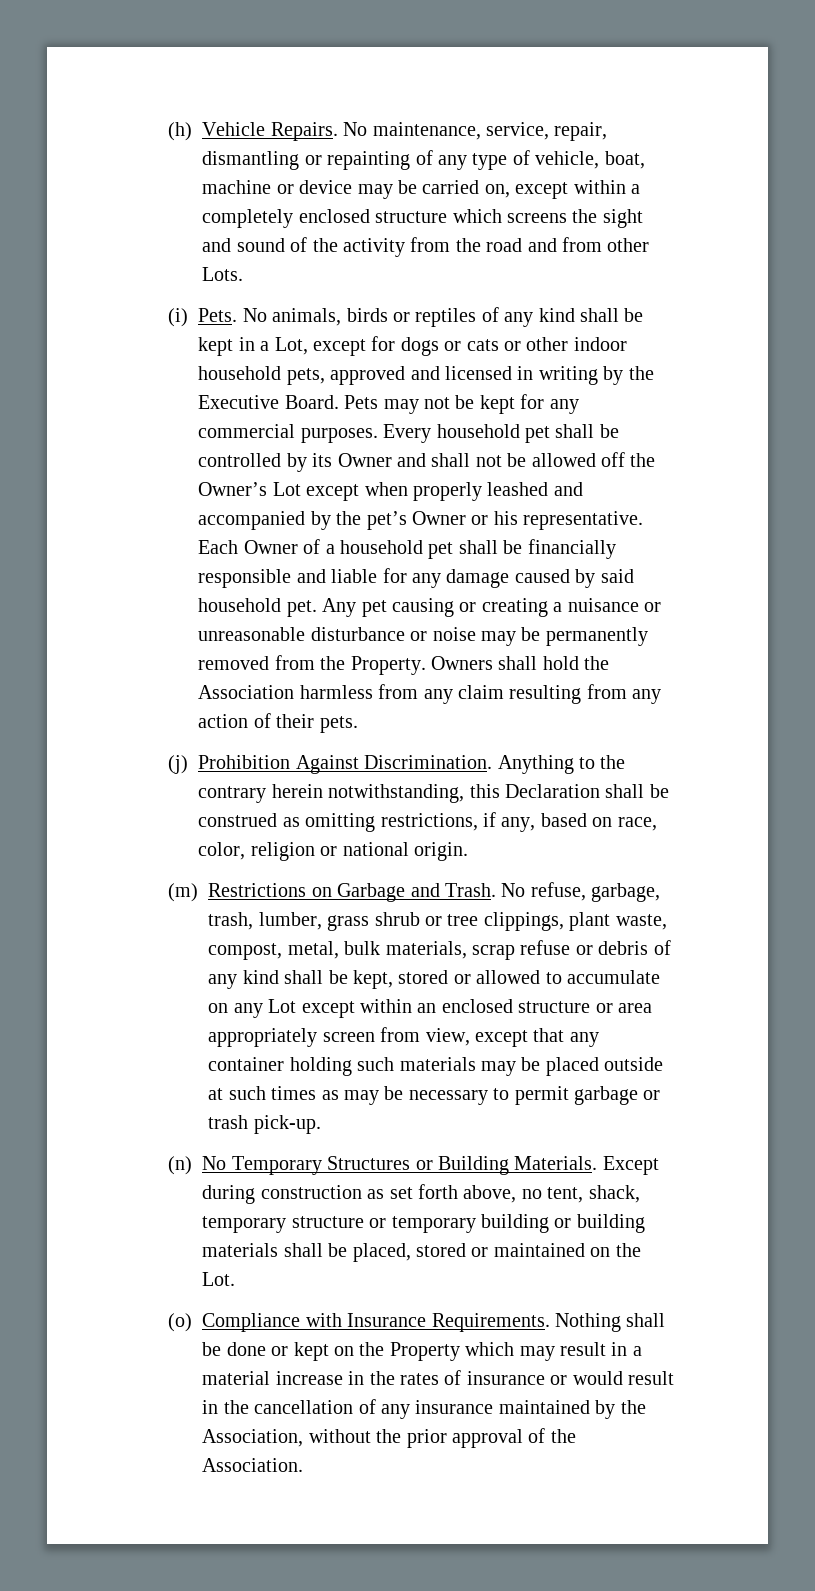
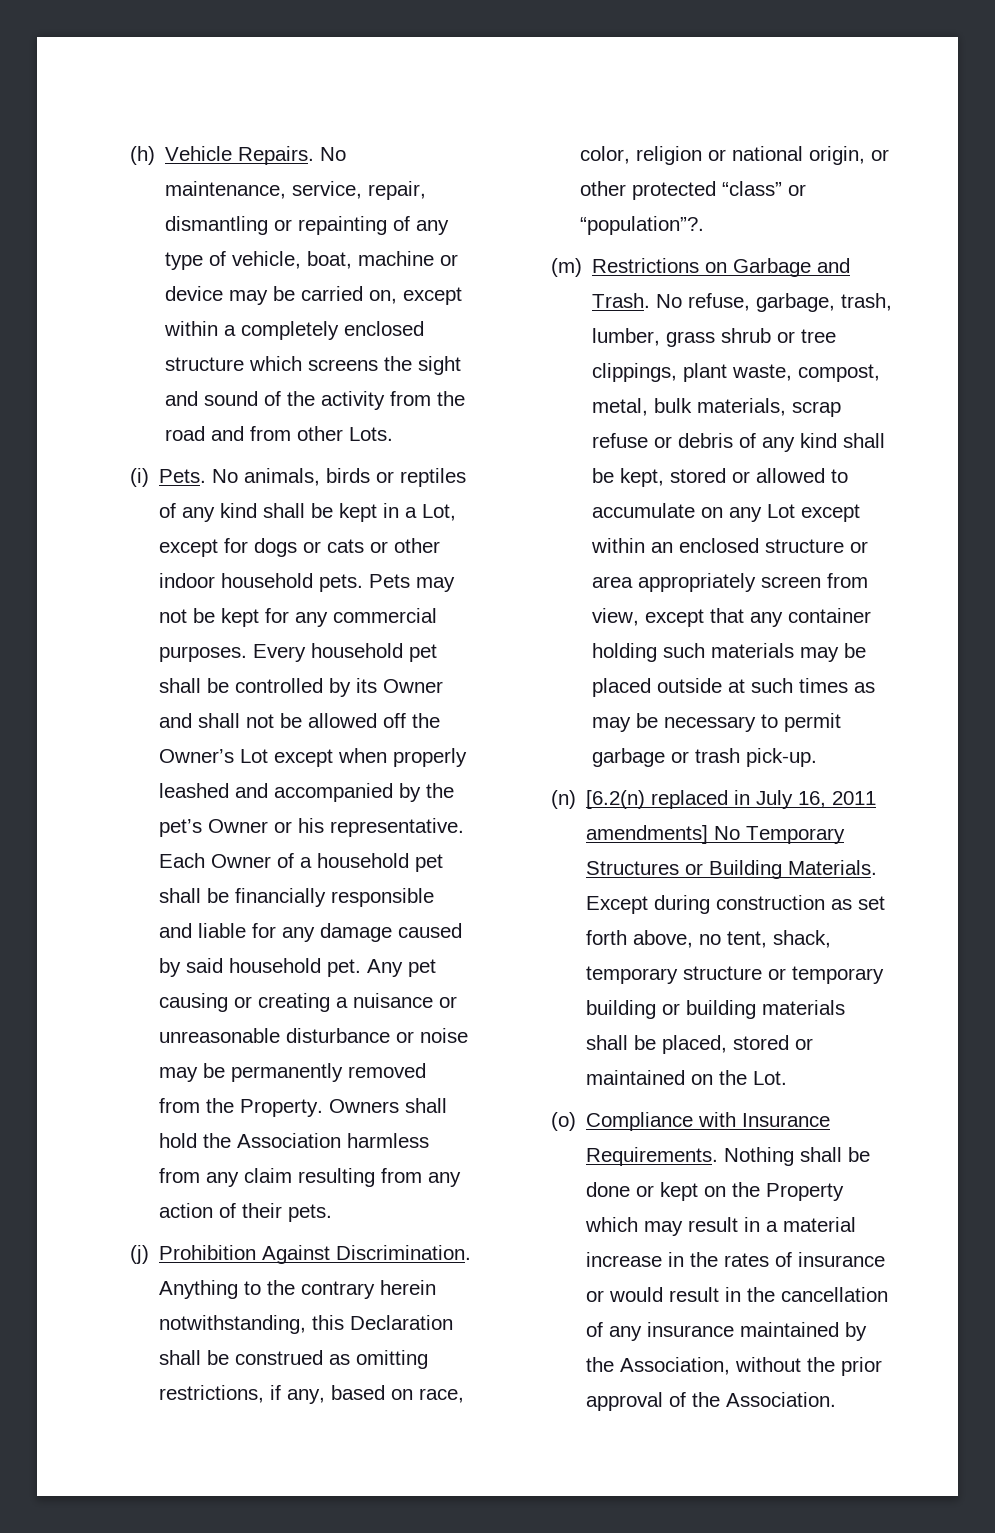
[286,366,654,385] [198,395,339,409] pets, approved and licensed in writing by the Executive Board. -> [319,574,364,592] pets.
[414,842,469,861] origin. -> [809,146,890,165] [580,181,807,200] [580,216,705,235] origin, or other protected “class” or “population”?.
(193, 1165) none -> [586,790,877,809] [586,825,709,844] [6.2(n) replaced in July 16, 2011 amendments]

